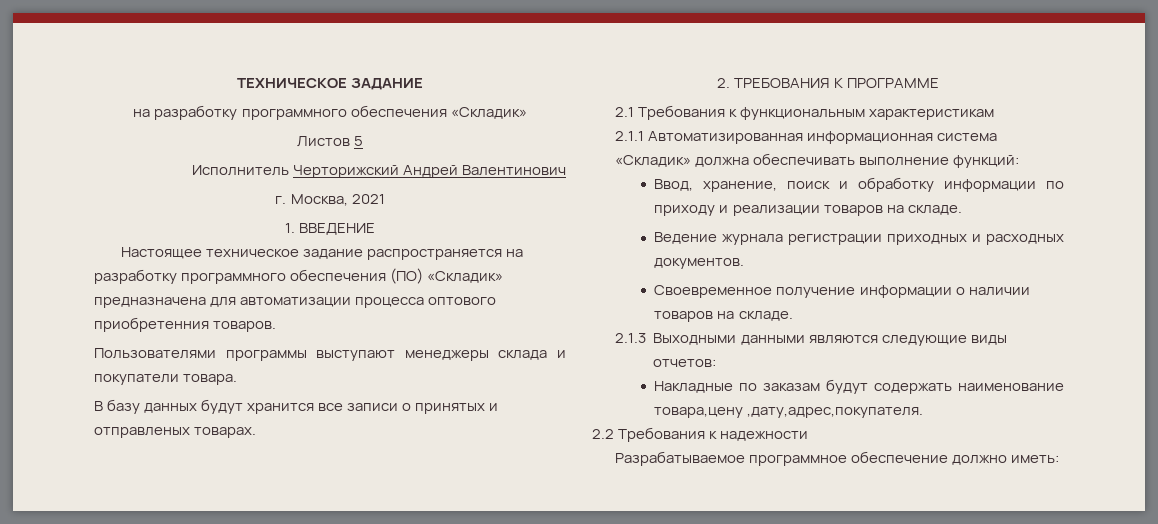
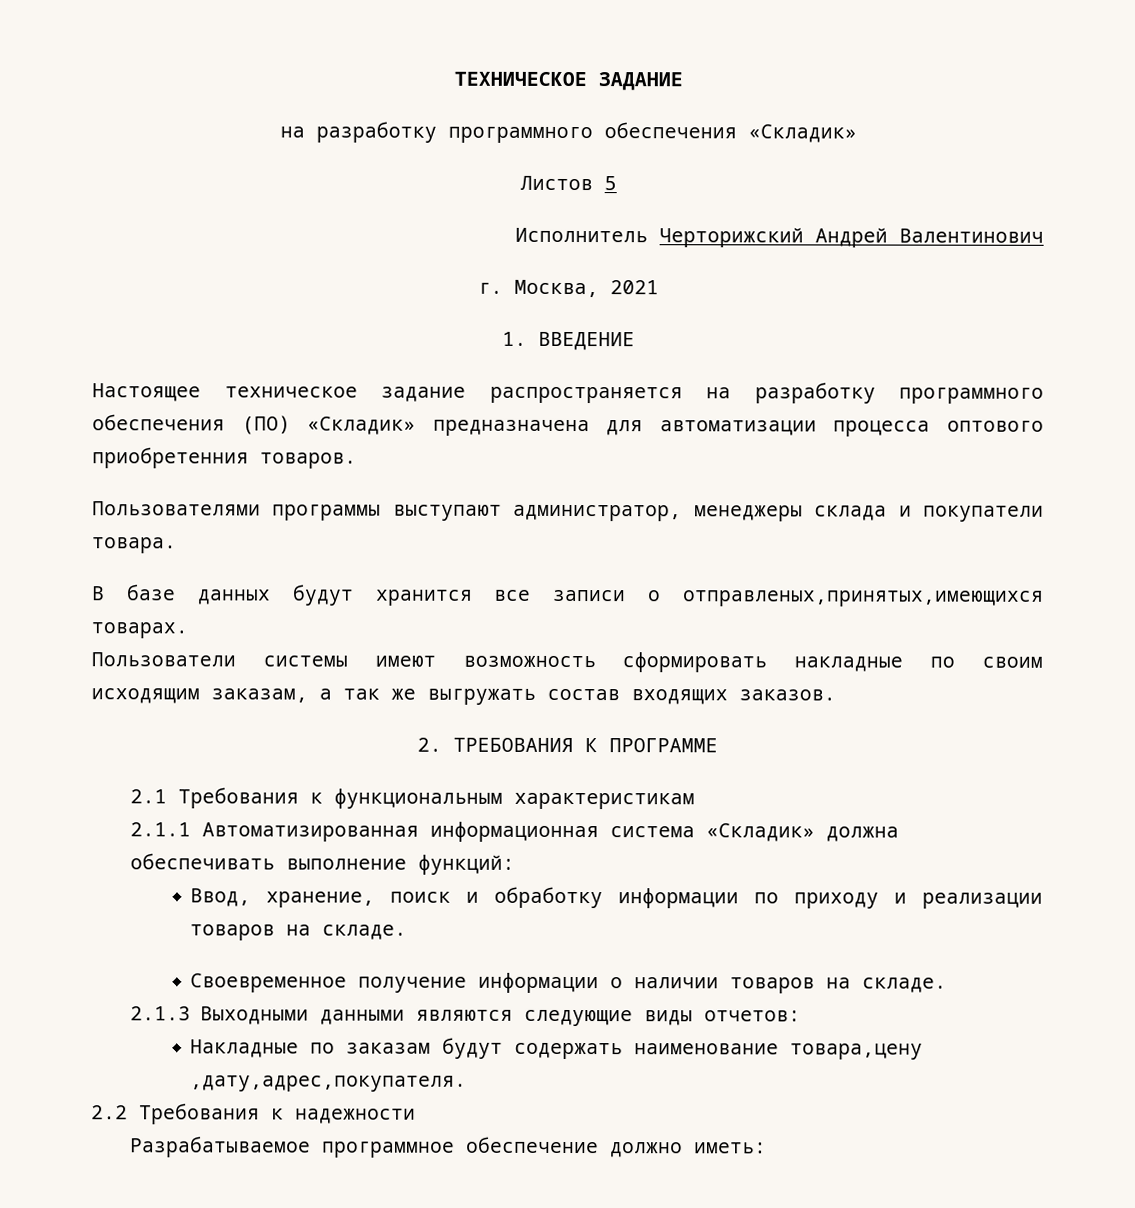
(396, 355) none -> [513,504,683,522] администратор,
[107,399,141,414] базу -> [126,584,176,601] базе
[415,403,499,414] [94,427,257,438] принятых и отправленых товарах. -> [682,590,1044,607] [91,622,188,639] [91,652,1043,673] [91,688,836,705] отправленых,принятых,имеющихся товарах. // Пользователи системы имеют возможность сформировать накладные по своим исходящим заказам, а так же выгружать состав входящих заказов.
[654,232,1064,245] [654,258,745,269] // Ведение журнала регистрации приходных и расходных документов. -> (408, 932) none

